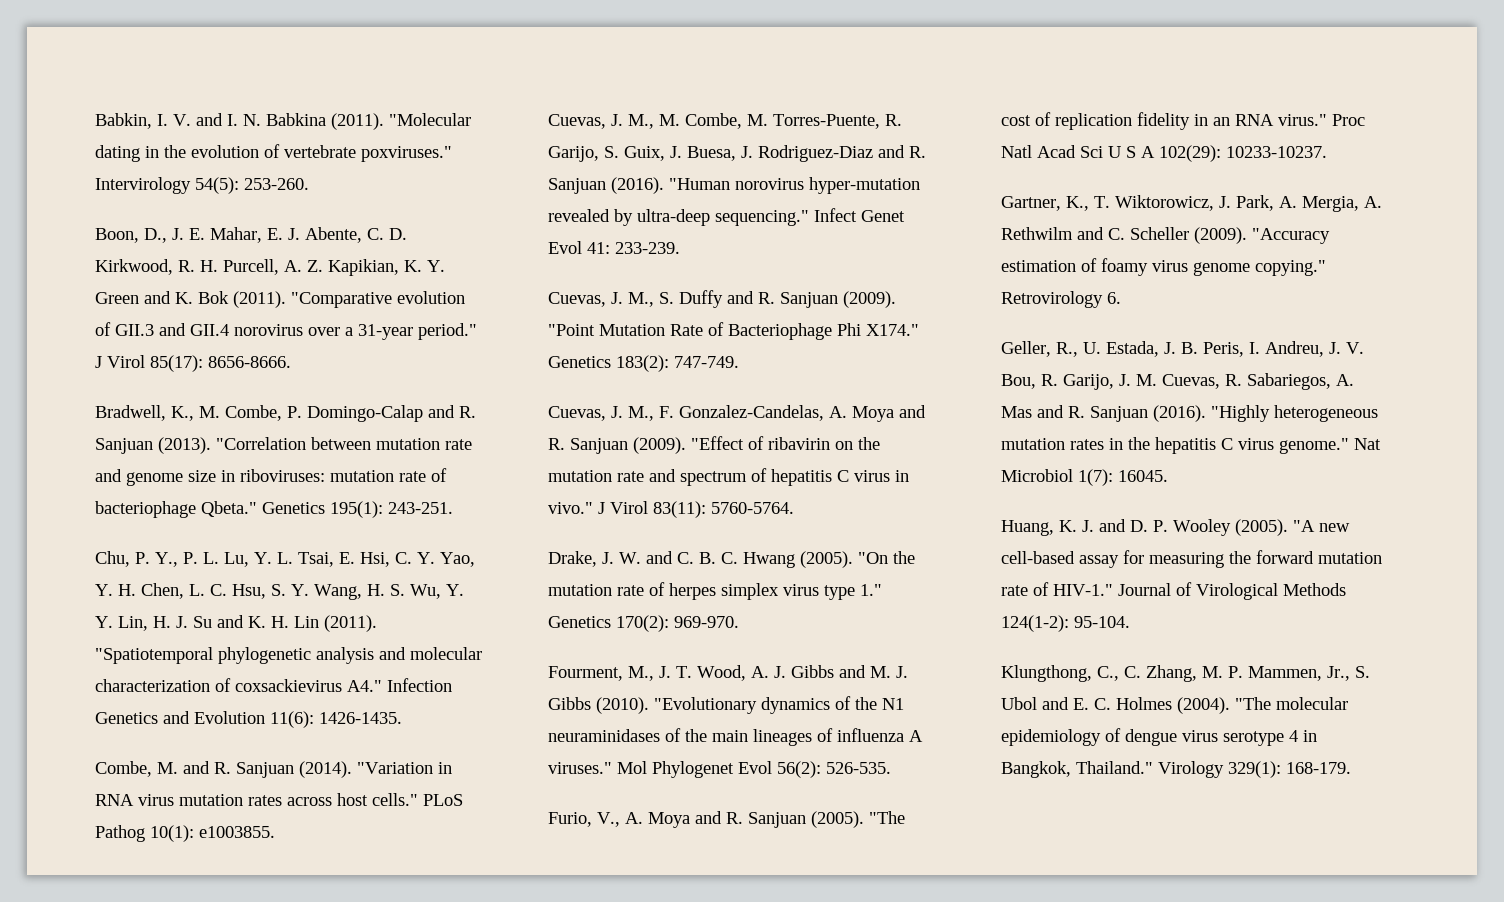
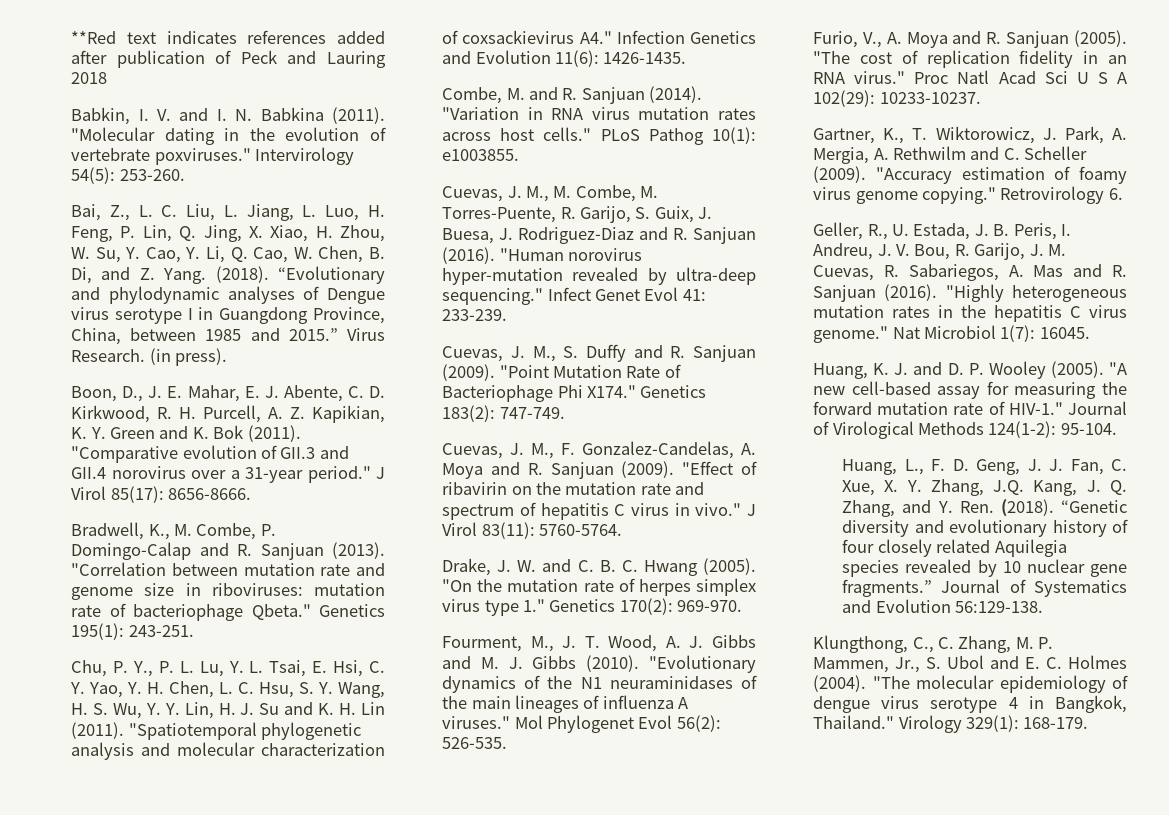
(94, 121) none -> [71,30,385,44] [71,50,386,68] [71,72,108,84] **Red text indicates references added after publication of Peck and Lauring 2018 //
(309, 184) none -> [71,204,385,221] [71,225,385,242] [71,246,386,263] [71,266,386,284] [71,286,385,304] [71,307,386,324] [71,328,385,345] [71,348,228,366] // Bai, Z., L. C. Liu, L. Jiang, L. Luo, H. Feng, P. Lin, Q. Jing, X. Xiao, H. Zhou, W. Su, Y. Cao, Y. Li, Q. Cao, W. Chen, B. Di, and Z. Yang. (2018). “Evolutionary and phylodynamic analyses of Dengue virus serotype I in Guangdong Province, China, between 1985 and 2015.” Virus Research. (in press).
(1130, 622) none -> [842,459,1127,475] [842,479,1127,496] [842,499,1127,517] [842,519,1128,537] [842,539,1067,557] [842,559,1127,577] [842,579,1127,597] [842,599,1044,613] // Huang, L., F. D. Geng, J. J. Fan, C. Xue, X. Y. Zhang, J.Q. Kang, J. Q. Zhang, and Y. Ren. (2018). “Genetic diversity and evolutionary history of four closely related Aquilegia species revealed by 10 nuclear gene fragments.” Journal of Systematics and Evolution 56:129-138.

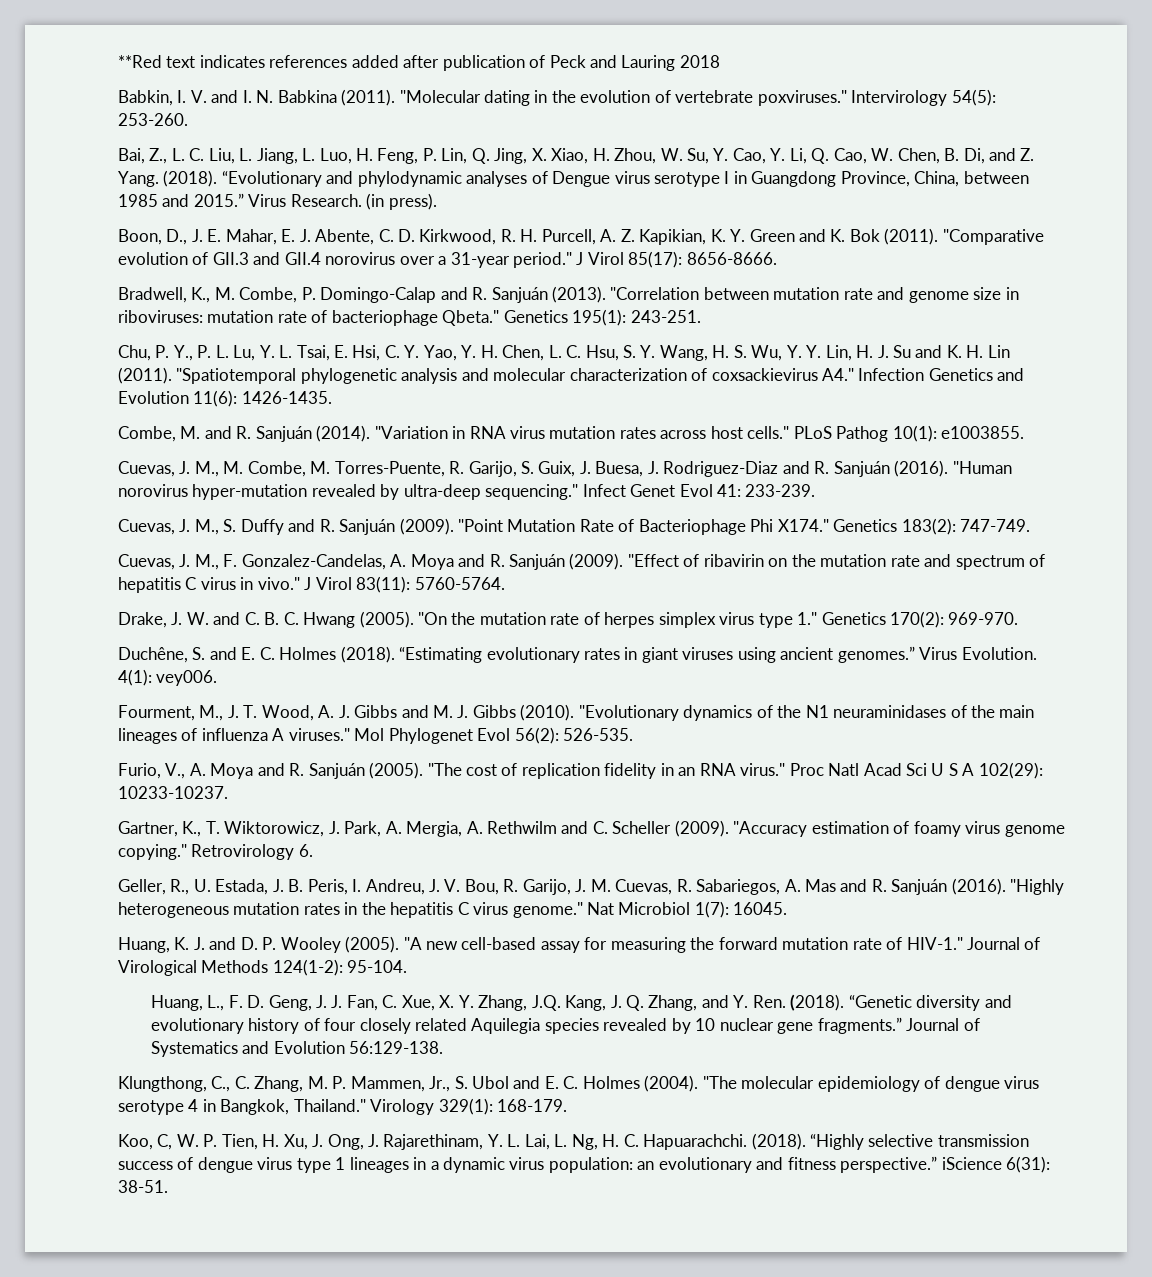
[260,543,324,560] Sanjuan -> [491,287,548,303] Sanjuán
[581,87,645,104] Sanjuan -> [255,426,312,442] Sanjuán
[693,227,756,244] Sanjuan -> [833,461,890,477] Sanjuán
[693,345,756,362] Sanjuan -> [339,519,396,535] Sanjuán
[550,462,614,479] Sanjuan -> [508,554,565,570] Sanjuán
(743, 606) none -> [117,646,1037,663] [117,669,218,686] // Duchêne, S. and E. C. Holmes (2018). “Estimating evolutionary rates in giant viruses using ancient genomes.” Virus Evolution. 4(1): vey006.
[1006,31,1070,48] Sanjuan -> [308,763,365,779] Sanjuán
[813,285,877,302] Sanjuan -> [891,879,948,895] Sanjuán
(1089, 723) none -> [117,1133,1029,1150] [117,1156,1051,1173] [117,1180,168,1193] // Koo, C, W. P. Tien, H. Xu, J. Ong, J. Rajarethinam, Y. L. Lai, L. Ng, H. C. Hapuarachchi. (2018). “Highly selective transmission success of dengue virus type 1 lineages in a dynamic virus population: an evolutionary and fitness perspective.” iScience 6(31): 38-51.

